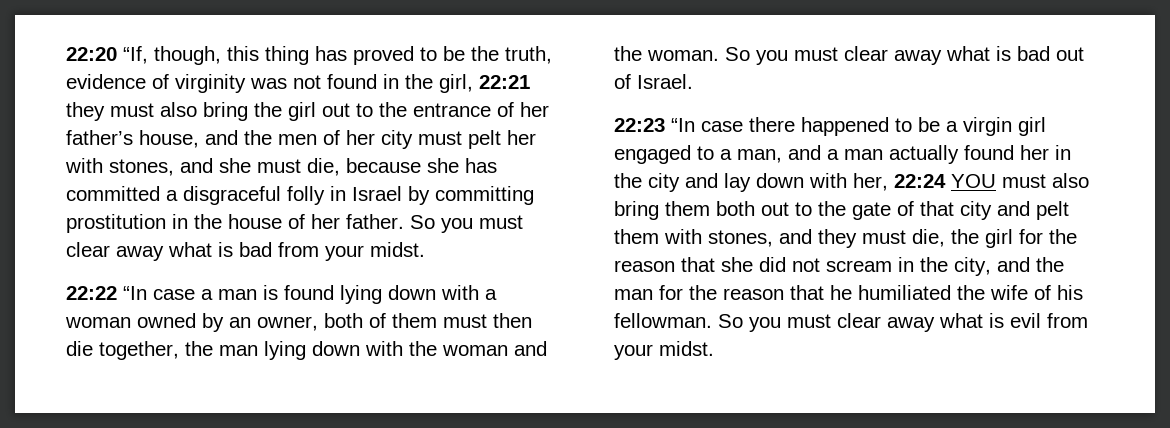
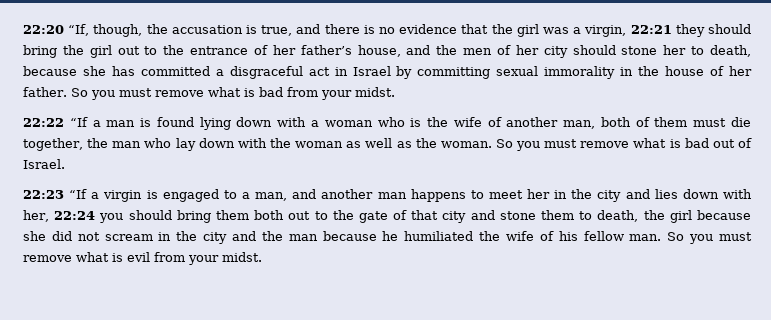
[227,46,552,65] [66,74,530,93] [66,102,197,121] this thing has proved to be the truth, evidence of virginity was not found in the girl, 22:21 they must also -> [146,24,752,37] the accusation is true, and there is no evidence that the girl was a virgin, 22:21 they should
[418,130,536,149] [65,158,340,176] must pelt her with stones, and she must die, -> [572,45,751,57] should stone her to death,
[287,186,325,205] folly -> [308,67,330,76] act
[66,214,166,233] prostitution -> [496,66,616,79] sexual immorality
[66,242,164,261] clear away -> [154,90,204,97] remove
[123,286,195,300] “In case -> [69,117,88,127] “If
[137,313,318,332] owned by an owner, -> [377,117,596,129] who is the wife of another man,
[493,313,532,328] then -> (727, 122) none
[264,341,306,360] lying -> [144,138,196,151] who lay
[514,341,547,356] and -> [346,138,412,148] as well as
[844,46,942,65] clear away -> [580,141,630,148] remove
[671,117,940,136] “In case there happened to be -> [69,189,88,199] “If
[1018,117,1046,136] girl -> [146,190,158,199] is
[827,145,1014,164] a man actually found -> [321,189,523,202] another man happens to meet
[724,173,751,192] lay -> [654,189,678,199] lies
[951,173,1089,188] YOU must also -> [99,210,172,223] you should
[1036,201,1069,220] [614,229,1077,248] [614,257,715,272] pelt them with stones, and they must die, the girl for the reason that -> [499,210,751,223] stone them to death, the girl because
[954,257,991,276] city, -> [203,232,228,244] city
[659,285,824,300] for the reason that -> [322,231,377,241] because
[614,313,935,332] fellowman. So you must clear away -> [583,231,753,244] [23,255,72,262] fellow man. So you must remove

